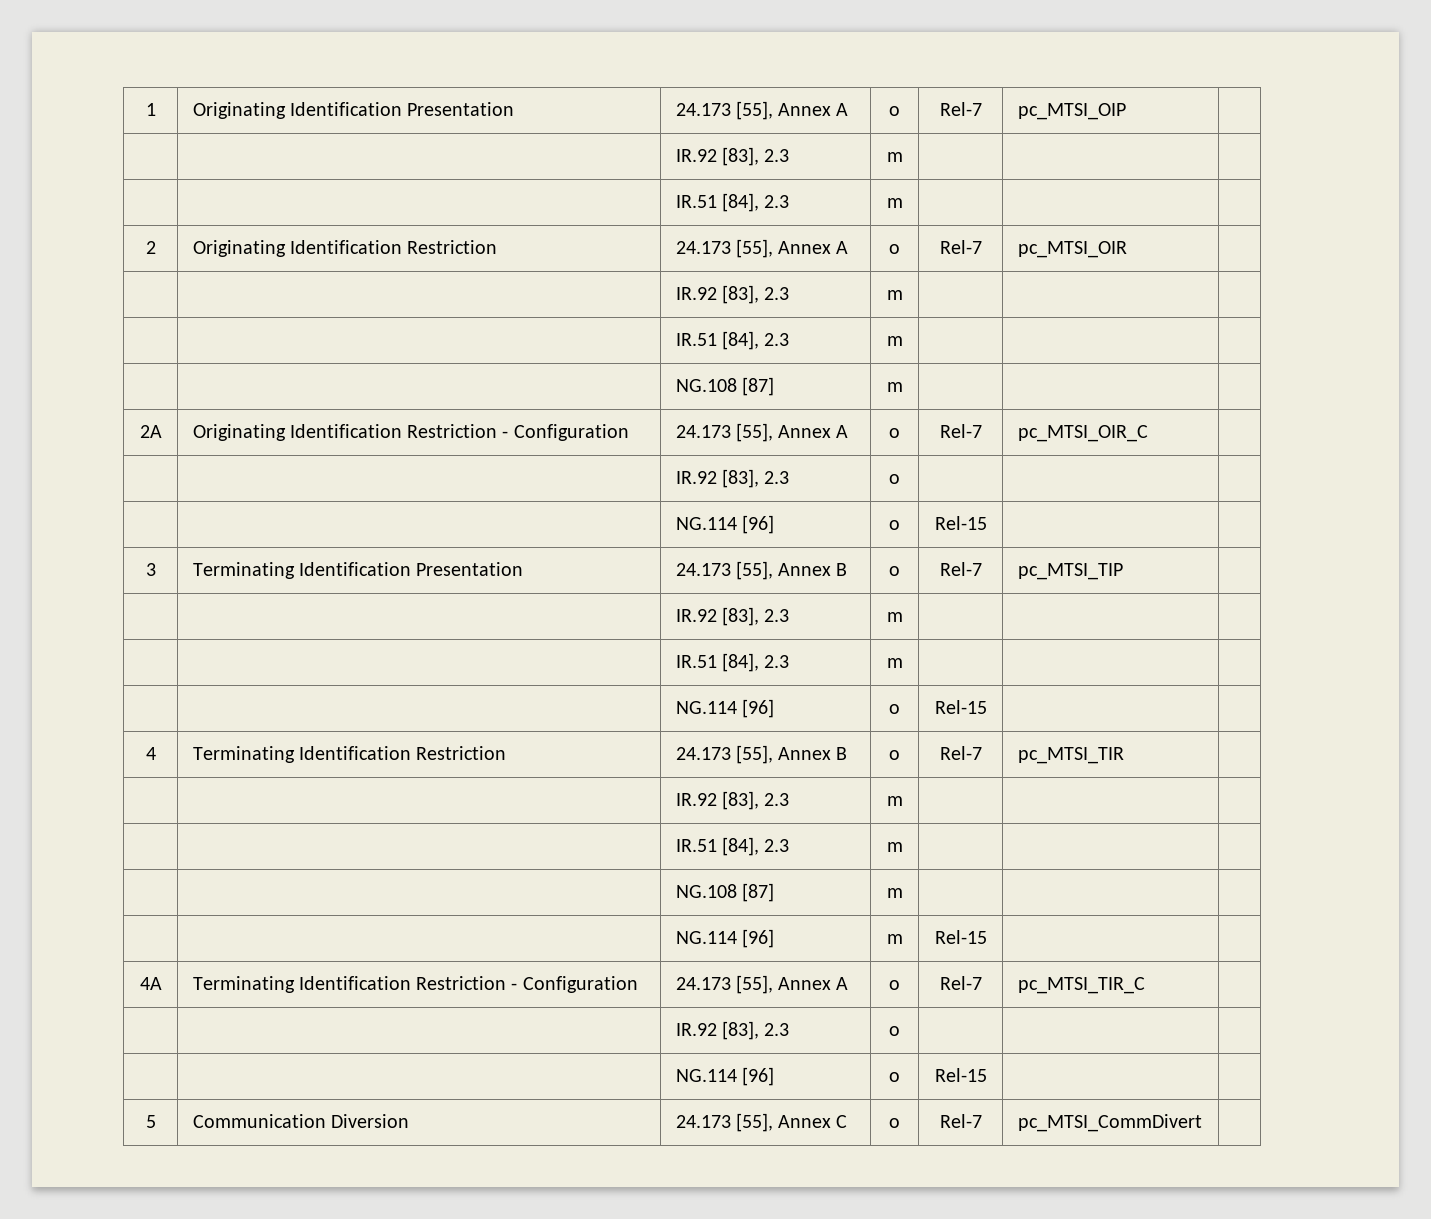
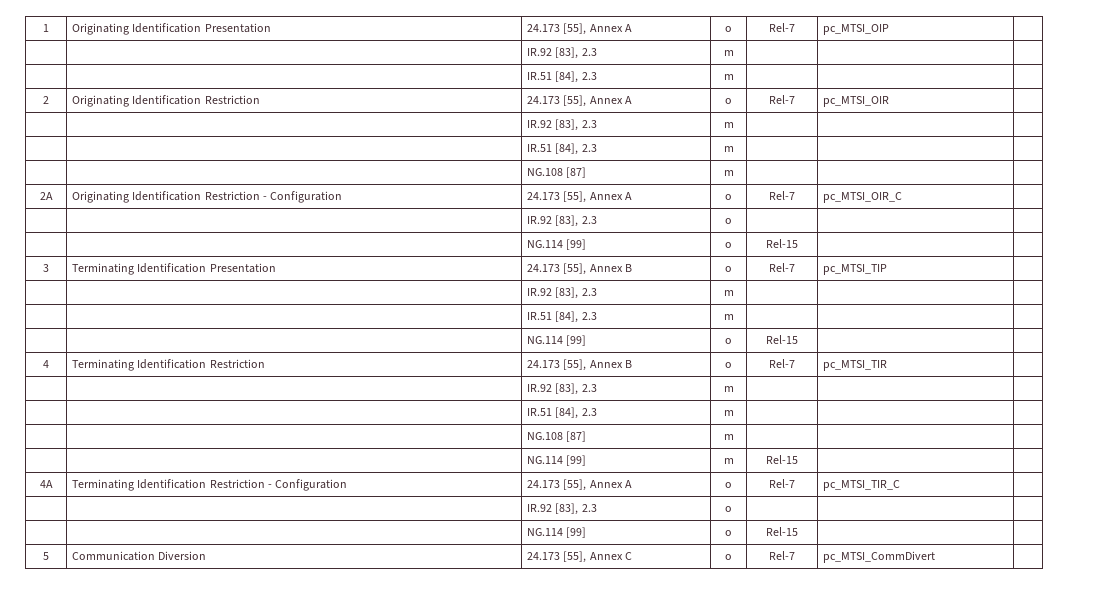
[741,515,774,534] [96] -> [566,239,587,250] [99]
[741,699,774,718] [96] -> [566,335,587,346] [99]
[741,929,774,948] [96] -> [566,455,587,466] [99]
[741,1067,774,1086] [96] -> [566,527,587,538] [99]

